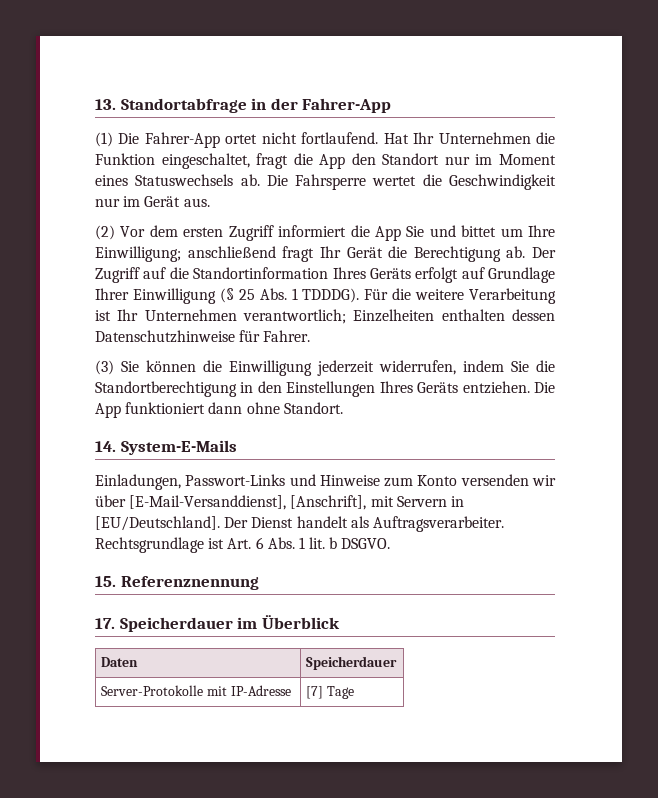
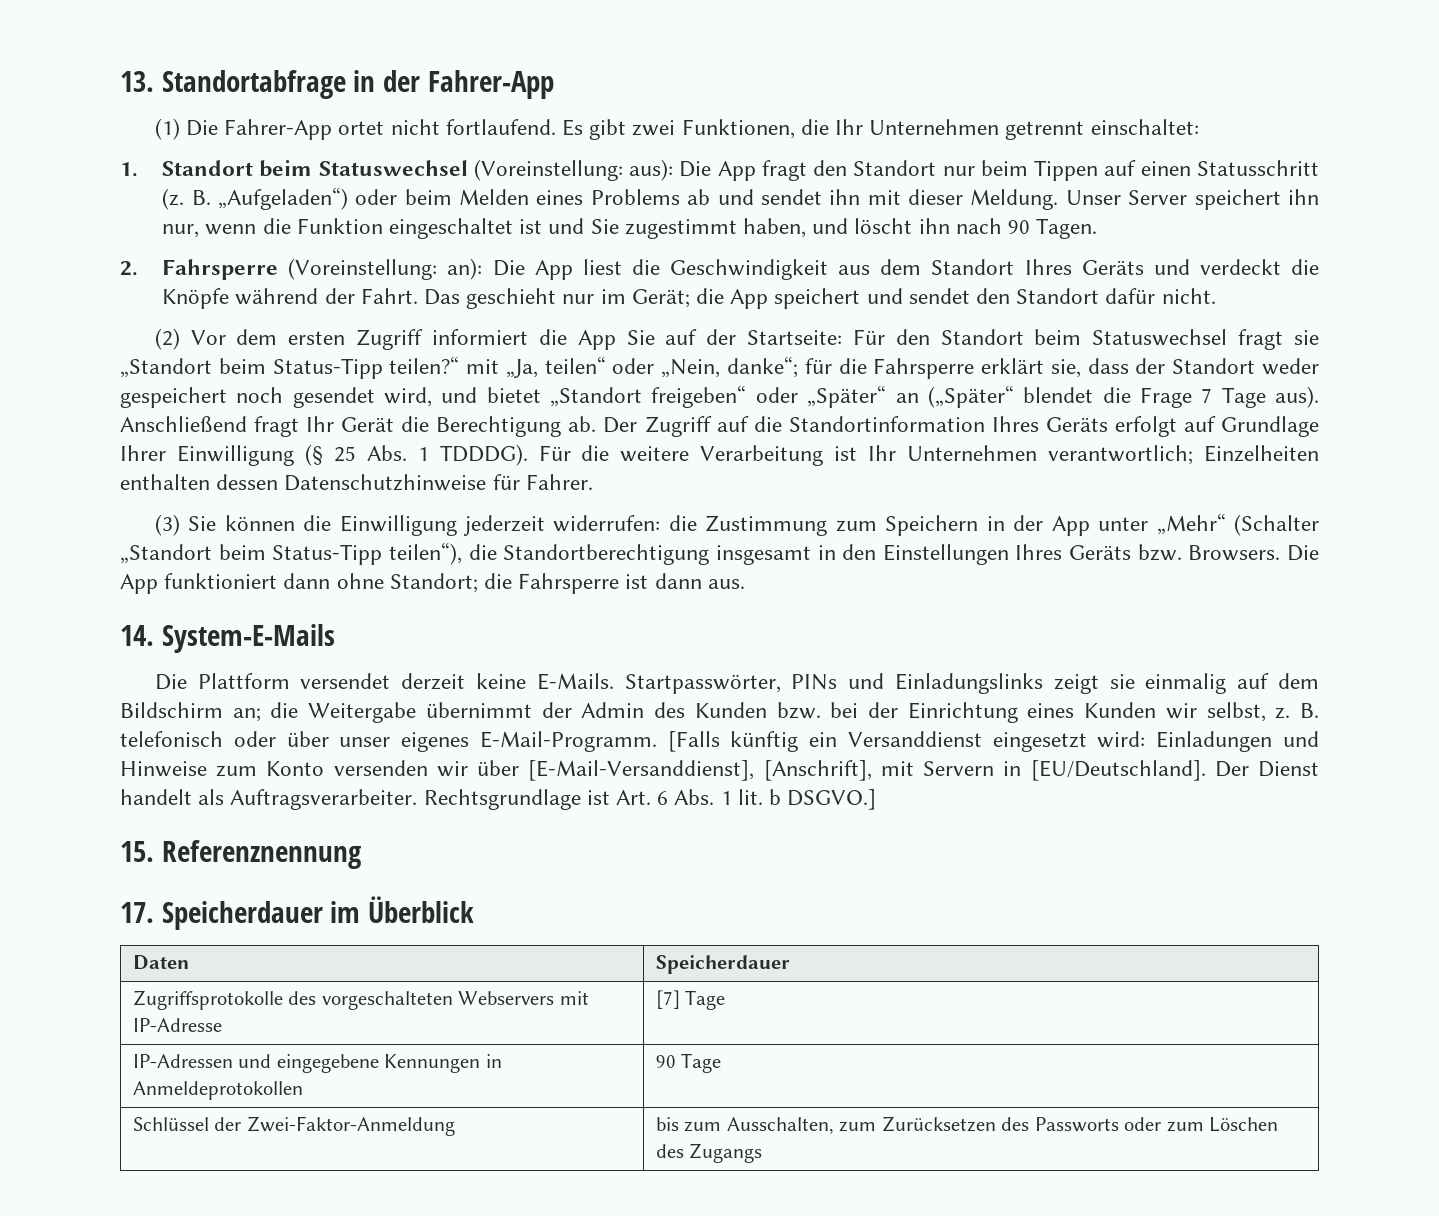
[383,132,555,144] [95,153,556,169] [95,174,556,190] [95,196,210,207] Hat Ihr Unternehmen die Funktion eingeschaltet, fragt die App den Standort nur im Moment eines Statuswechsels ab. Die Fahrsperre wertet die Geschwindigkeit nur im Gerät aus. -> [561,119,1199,140] [120,159,1319,181] [162,187,1320,210] [162,218,1098,239] [120,258,1320,280] [162,288,1216,309] Es gibt zwei Funktionen, die Ihr Unternehmen getrennt einschaltet: // 1. Standort beim Statuswechsel (Voreinstellung: aus): Die App fragt den Standort nur beim Tippen auf einen Statusschritt (z. B. „Aufgeladen“) oder beim Melden eines Problems ab und sendet ihn mit dieser Meldung. Unser Server speichert ihn nur, wenn die Funktion eingeschaltet ist und Sie zugestimmt haben, und löscht ihn nach 90 Tagen. // 2. Fahrsperre (Voreinstellung: an): Die App liest die Geschwindigkeit aus dem Standort Ihres Geräts und verdeckt die Knöpfe während der Fahrt. Das geschieht nur im Gerät; die App speichert und sendet den Standort dafür nicht.
[429,225,556,237] [95,246,276,262] und bittet um Ihre Einwilligung; anschließend -> [665,329,1319,350] [120,356,1320,379] [120,385,1319,408] [120,416,247,433] auf der Startseite: Für den Standort beim Statuswechsel fragt sie „Standort beim Status-Tipp teilen?“ mit „Ja, teilen“ oder „Nein, danke“; für die Fahrsperre erklärt sie, dass der Standort weder gespeichert noch gesendet wird, und bietet „Standort freigeben“ oder „Später“ an („Später“ blendet die Frage 7 Tage aus). Anschließend
[379,360,529,375] widerrufen, indem Sie -> [553,513,1319,536] [120,542,462,565] widerrufen: die Zustimmung zum Speichern in der App unter „Mehr“ (Schalter „Standort beim Status-Tipp teilen“),
(237, 389) none -> [715,545,811,565] insgesamt
[462,381,530,394] entziehen. -> [1137,544,1281,561] bzw. Browsers.
[283,402,343,414] [95,440,237,455] [95,474,286,490] Standort. // 14. System-E-Mails // Einladungen, Passwort-Links -> [389,573,745,594] [120,624,335,653] [154,673,1319,694] [120,702,1319,723] [120,731,1273,752] Standort; die Fahrsperre ist dann aus. // 14. System-E-Mails // Die Plattform versendet derzeit keine E-Mails. Startpasswörter, PINs und Einladungslinks zeigt sie einmalig auf dem Bildschirm an; die Weitergabe übernimmt der Admin des Kunden bzw. bei der Einrichtung eines Kunden wir selbst, z. B. telefonisch oder über unser eigenes E-Mail-Programm. [Falls künftig ein Versanddienst eingesetzt wird: Einladungen
[341,538,391,549] DSGVO. -> [787,789,877,810] DSGVO.]
[101,685,204,696] Server-Protokolle -> [132,990,555,1010] Zugriffsprotokolle des vorgeschalteten Webservers
(354, 692) none -> [132,1054,502,1073] [132,1081,303,1100] [655,1053,722,1073] [132,1116,455,1136] [655,1116,1279,1134] [655,1143,763,1163] // IP-Adressen und eingegebene Kennungen in Anmeldeprotokollen | 90 Tage // Schlüssel der Zwei-Faktor-Anmeldung | bis zum Ausschalten, zum Zurücksetzen des Passworts oder zum Löschen des Zugangs

